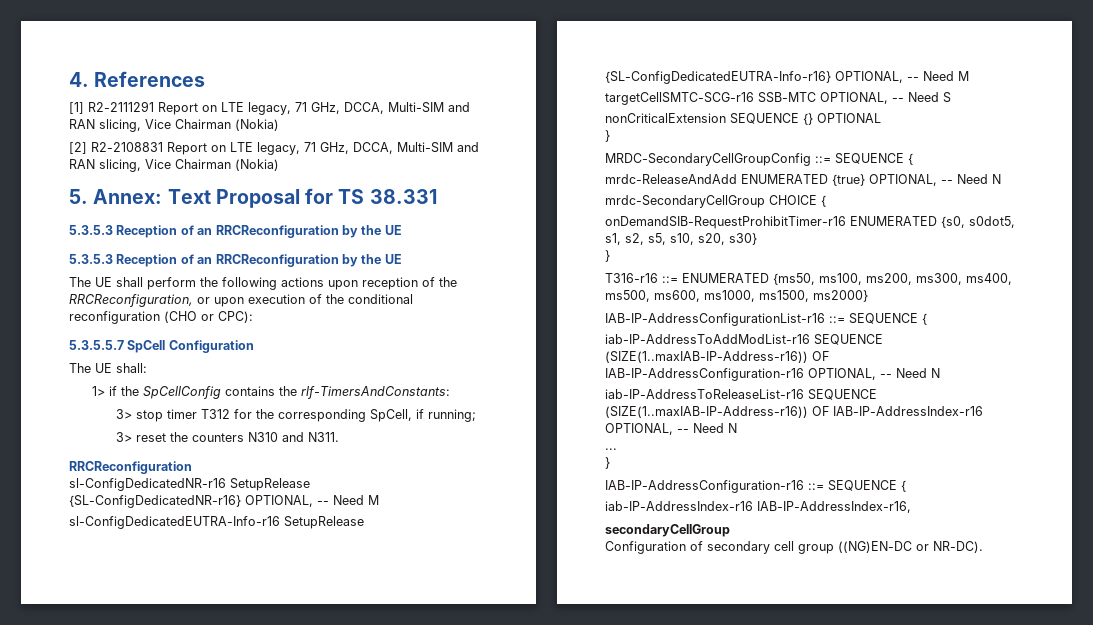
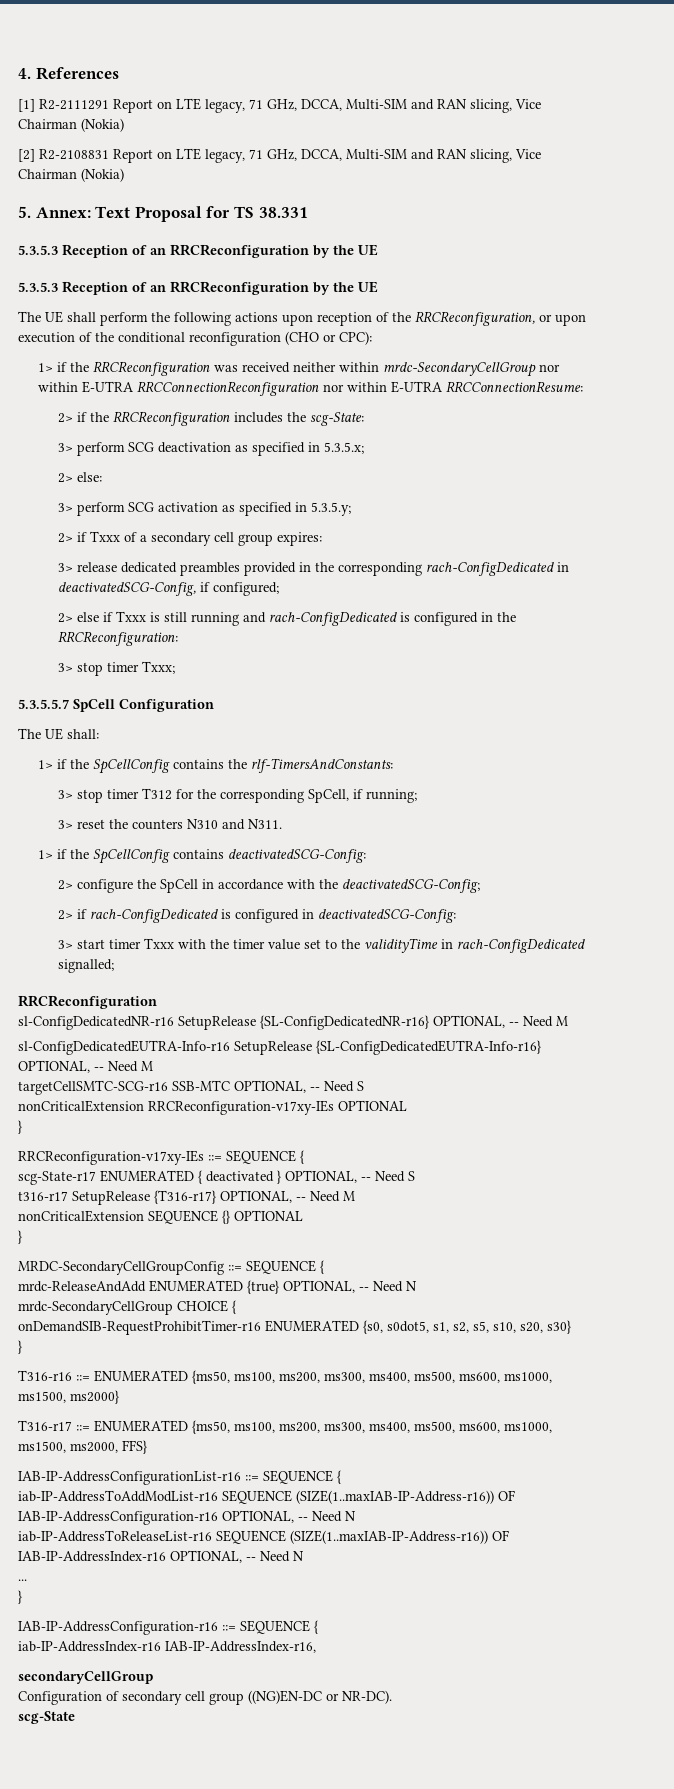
(253, 317) none -> [38,361,561,377] [38,381,584,396] [58,411,365,426] [58,442,365,456] [58,472,103,483] [58,502,352,516] [58,531,323,546] [58,562,570,576] [58,582,280,596] [58,611,517,626] [58,631,179,646] [58,661,176,676] // 1> if the RRCReconfiguration was received neither within mrdc-SecondaryCellGroup nor within E-UTRA RRCConnectionReconfiguration nor within E-UTRA RRCConnectionResume: // 2> if the RRCReconfiguration includes the scg-State: // 3> perform SCG deactivation as specified in 5.3.5.x; // 2> else: // 3> perform SCG activation as specified in 5.3.5.y; // 2> if Txxx of a secondary cell group expires: // 3> release dedicated preambles provided in the corresponding rach-ConfigDedicated in deactivatedSCG-Config, if configured; // 2> else if Txxx is still running and rach-ConfigDedicated is configured in the RRCReconfiguration: // 3> stop timer Txxx;
(339, 437) none -> [38,849,367,864] [58,879,481,893] [58,909,457,923] [58,938,586,953] [58,959,115,973] // 1> if the SpCellConfig contains deactivatedSCG-Config: // 2> configure the SpCell in accordance with the deactivatedSCG-Config; // 2> if rach-ConfigDedicated is configured in deactivatedSCG-Config: // 3> start timer Txxx with the timer value set to the validityTime in rach-ConfigDedicated signalled;
(951, 97) none -> [18,1100,407,1115] [18,1120,22,1134] [18,1150,304,1165] [18,1170,415,1185] [18,1190,355,1205] // nonCriticalExtension RRCReconfiguration-v17xy-IEs OPTIONAL // } // RRCReconfiguration-v17xy-IEs ::= SEQUENCE { // scg-State-r17 ENUMERATED { deactivated } OPTIONAL, -- Need S // t316-r17 SetupRelease {T316-r17} OPTIONAL, -- Need M
(868, 296) none -> [18,1420,552,1434] [18,1440,147,1454] // T316-r17 ::= ENUMERATED {ms50, ms100, ms200, ms300, ms400, ms500, ms600, ms1000, ms1500, ms2000, FFS}
(983, 547) none -> [18,1711,75,1724] // scg-State

